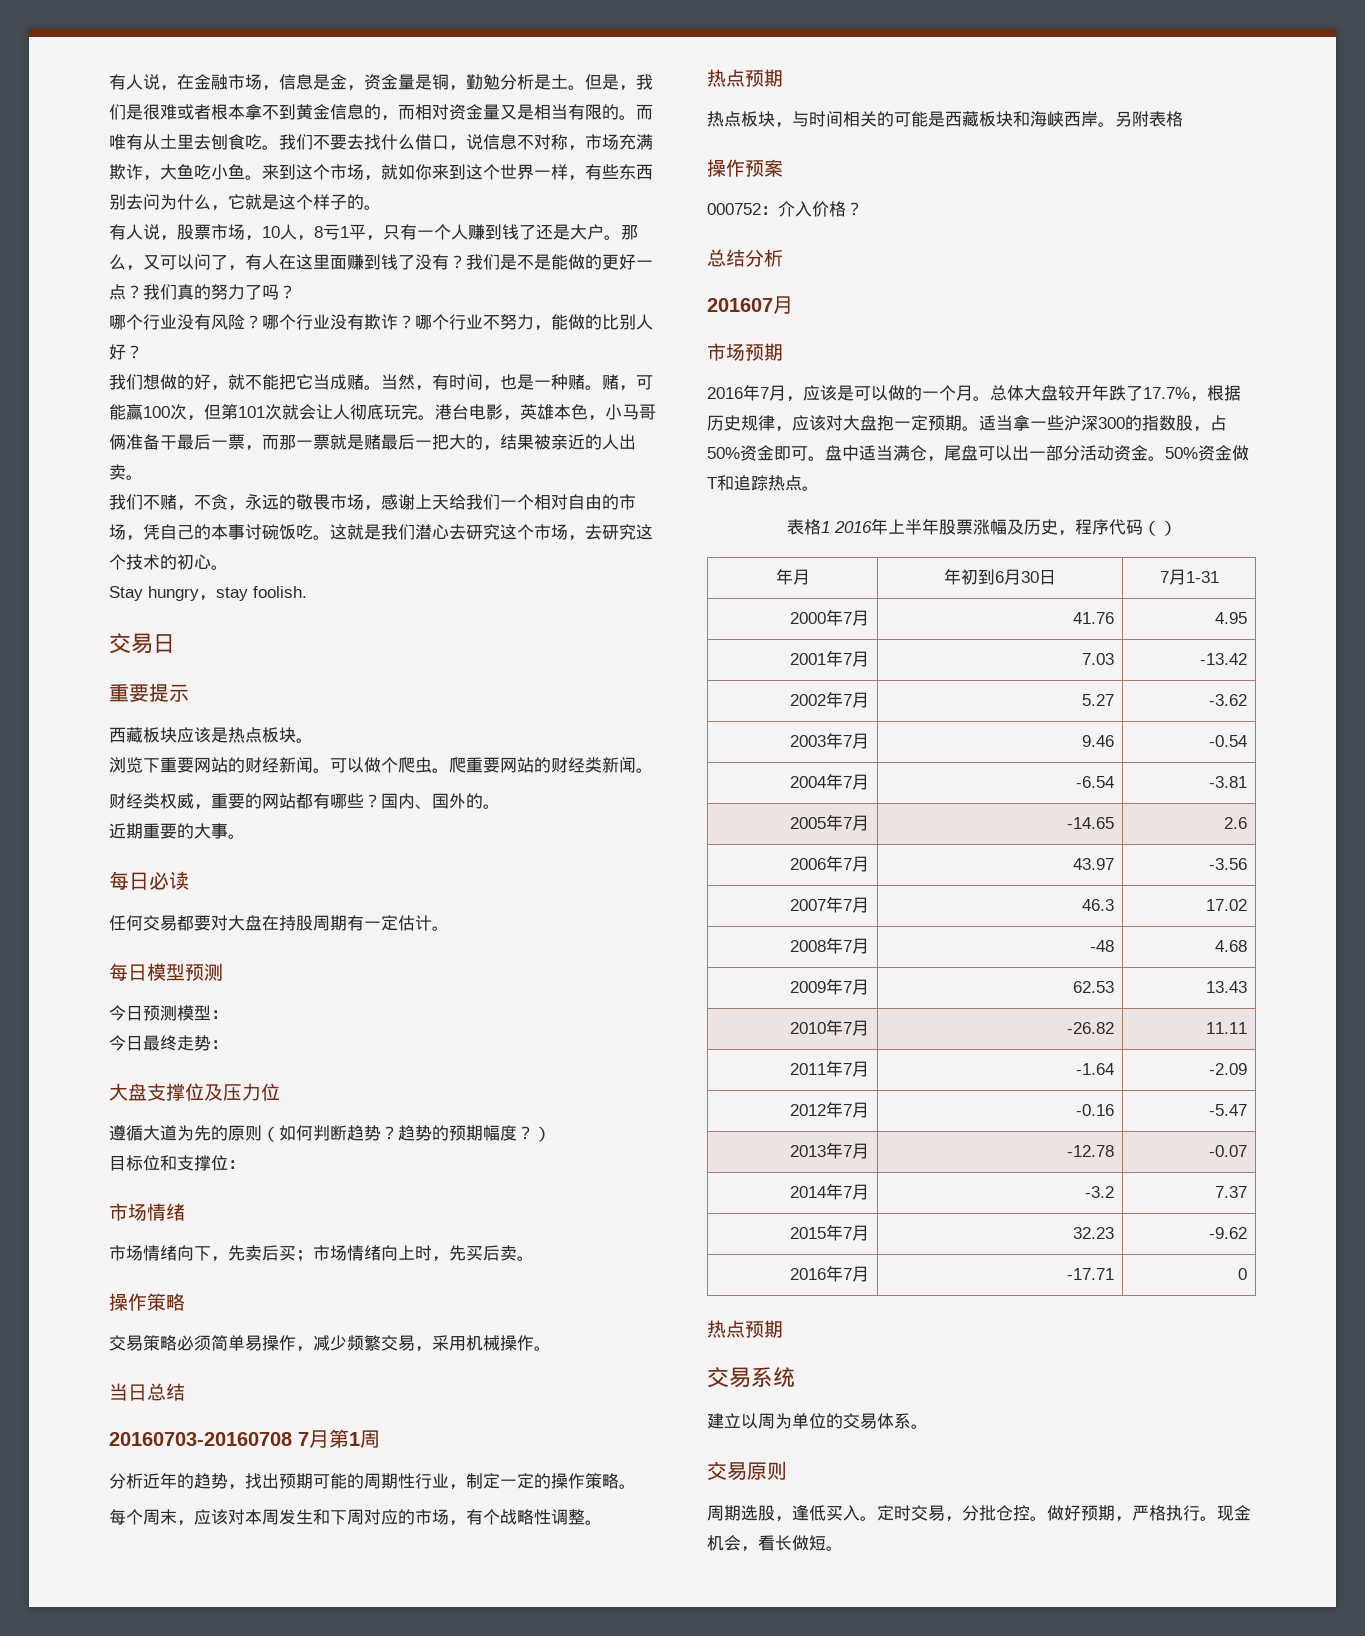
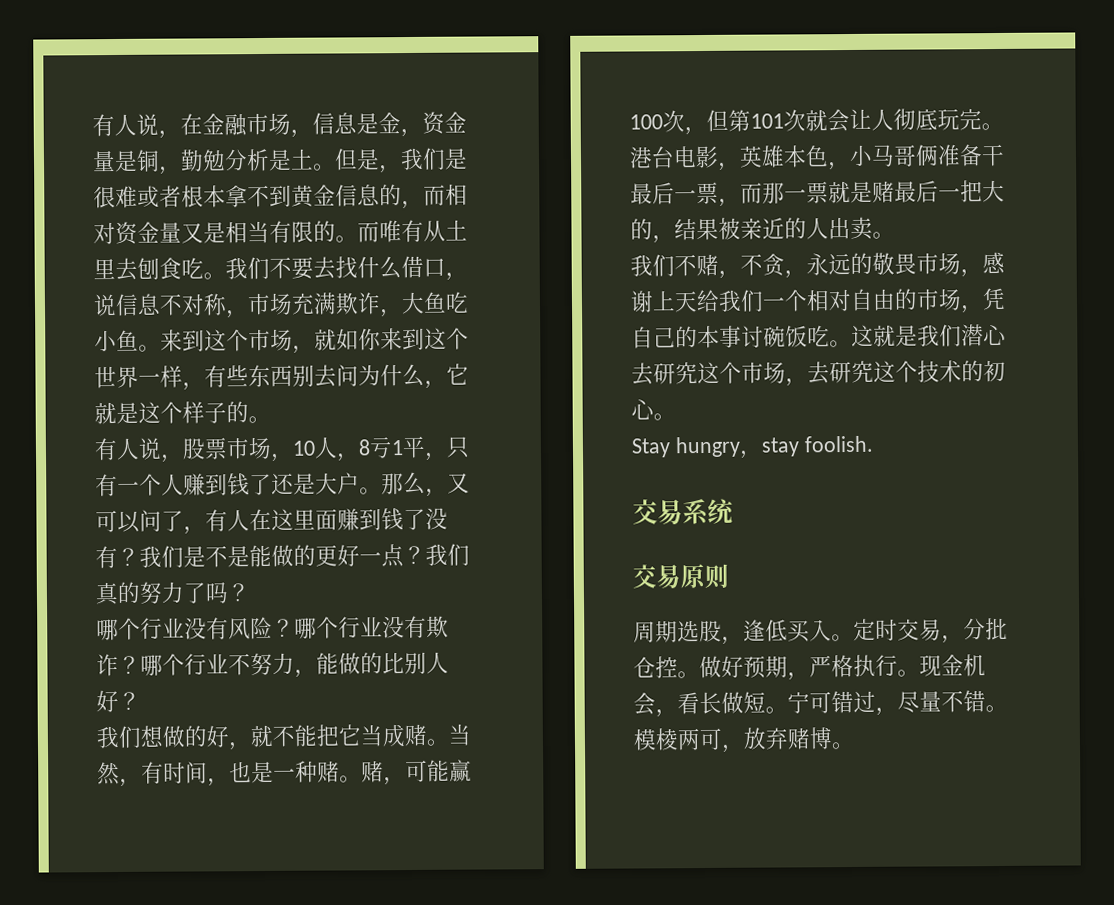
[153,634,175,653] [109,683,189,702] [109,727,313,743] [109,757,653,773] [109,793,500,810] [109,823,245,839] [109,871,189,890] [109,915,449,931] [109,963,223,981] [109,1005,228,1021] [109,1035,228,1051] [109,1083,280,1101] [109,1125,551,1142] [109,1155,245,1171] [109,1203,185,1221] [109,1245,534,1262] [109,1293,185,1311] [109,1335,551,1352] [109,1383,185,1401] [109,1429,380,1448] [109,1472,636,1490] [109,1509,602,1526] [707,69,783,87] [707,111,1183,128] [707,159,783,177] [707,201,863,217] [707,249,783,267] [707,296,793,314] [707,343,783,361] [707,384,1241,402] [707,415,1227,432] [707,445,1249,462] [707,475,819,491] [786,518,1177,536] [775,568,810,585] [944,568,1056,585] [1159,569,1219,585] [789,609,869,626] [1072,612,1114,624] [1214,612,1247,624] [789,650,869,667] [1081,653,1114,665] [1199,653,1247,665] [789,691,869,708] [1081,694,1114,706] [1208,694,1247,706] [789,732,869,749] [1081,735,1114,747] [1208,735,1247,747] [789,773,869,790] [1075,776,1114,788] [1208,776,1247,788] [789,814,869,831] [1066,817,1114,829] [1223,817,1247,829] [789,855,869,872] [1072,858,1114,870] [1208,858,1247,870] [789,896,869,913] [1081,899,1114,911] [1205,899,1247,911] [789,937,869,954] [1089,940,1114,952] [1214,940,1247,952] [789,978,869,995] [1072,981,1114,993] [1205,981,1247,993] [789,1019,869,1036] [1066,1022,1114,1034] [1205,1022,1247,1034] [789,1060,869,1077] [1075,1063,1114,1075] [1208,1063,1247,1075] [789,1101,869,1118] [1075,1104,1114,1116] [1208,1104,1247,1116] [789,1142,869,1159] [1066,1145,1114,1157] [1208,1145,1247,1157] [789,1183,869,1200] [1084,1186,1114,1198] [1214,1186,1247,1198] [789,1224,869,1241] [1072,1227,1114,1239] [1208,1227,1247,1239] [789,1265,869,1282] [1066,1268,1114,1280] [1237,1268,1247,1280] [707,1320,783,1338] [707,1367,795,1388] [707,1413,928,1429] 日 // 重要提示 // 西藏板块应该是热点板块。 // 浏览下重要网站的财经新闻。可以做个爬虫。爬重要网站的财经类新闻。 // 财经类权威，重要的网站都有哪些？国内、国外的。 // 近期重要的大事。 // 每日必读 // 任何交易都要对大盘在持股周期有一定估计。 // 每日模型预测 // 今日预测模型： // 今日最终走势： // 大盘支撑位及压力位 // 遵循大道为先的原则（如何判断趋势？趋势的预期幅度？） // 目标位和支撑位： // 市场情绪 // 市场情绪向下，先卖后买；市场情绪向上时，先买后卖。 // 操作策略 // 交易策略必须简单易操作，减少频繁交易，采用机械操作。 // 当日总结 // 20160703-20160708 7月第1周 // 分析近年的趋势，找出预期可能的周期性行业，制定一定的操作策略。 // 每个周末，应该对本周发生和下周对应的市场，有个战略性调整。 // 热点预期 // 热点板块，与时间相关的可能是西藏板块和海峡西岸。另附表格 // 操作预案 // 000752：介入价格？ // 总结分析 // 201607月 // 市场预期 // 2016年7月，应该是可以做的一个月。总体大盘较开年跌了17.7%，根据历史规律，应该对大盘抱一定预期。适当拿一些沪深300的指数股，占50%资金即可。盘中适当满仓，尾盘可以出一部分活动资金。50%资金做T和追踪热点。 // 表格1 2016年上半年股票涨幅及历史，程序代码（） // 年月 | 年初到6月30日 | 7月1-31 // 2000年7月 | 41.76 | 4.95 // 2001年7月 | 7.03 | -13.42 // 2002年7月 | 5.27 | -3.62 // 2003年7月 | 9.46 | -0.54 // 2004年7月 | -6.54 | -3.81 // 2005年7月 | -14.65 | 2.6 // 2006年7月 | 43.97 | -3.56 // 2007年7月 | 46.3 | 17.02 // 2008年7月 | -48 | 4.68 // 2009年7月 | 62.53 | 13.43 // 2010年7月 | -26.82 | 11.11 // 2011年7月 | -1.64 | -2.09 // 2012年7月 | -0.16 | -5.47 // 2013年7月 | -12.78 | -0.07 // 2014年7月 | -3.2 | 7.37 // 2015年7月 | 32.23 | -9.62 // 2016年7月 | -17.71 | 0 // 热点预期 // 交易系统 // 建立以周为单位的交易体系。 -> [682,498,735,526] 系统
(843, 1548) none -> [787,690,1008,716] [633,727,855,753] 宁可错过，尽量不错。模棱两可，放弃赌博。

